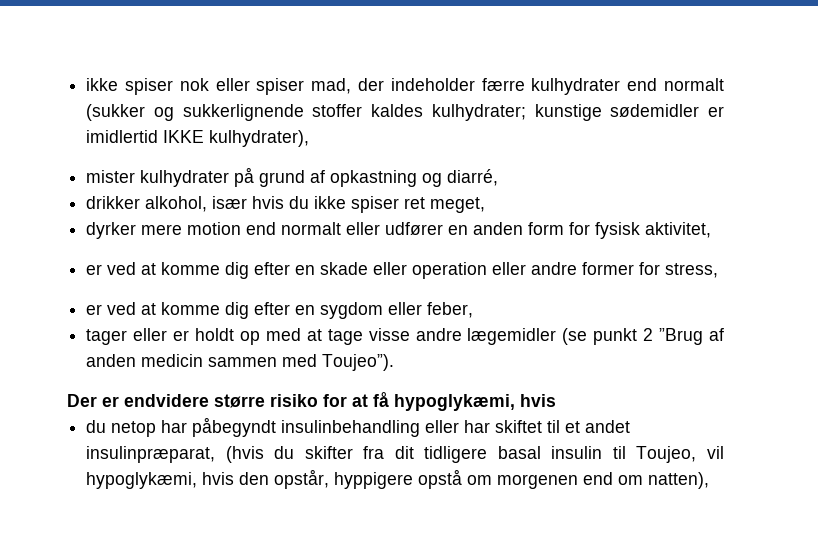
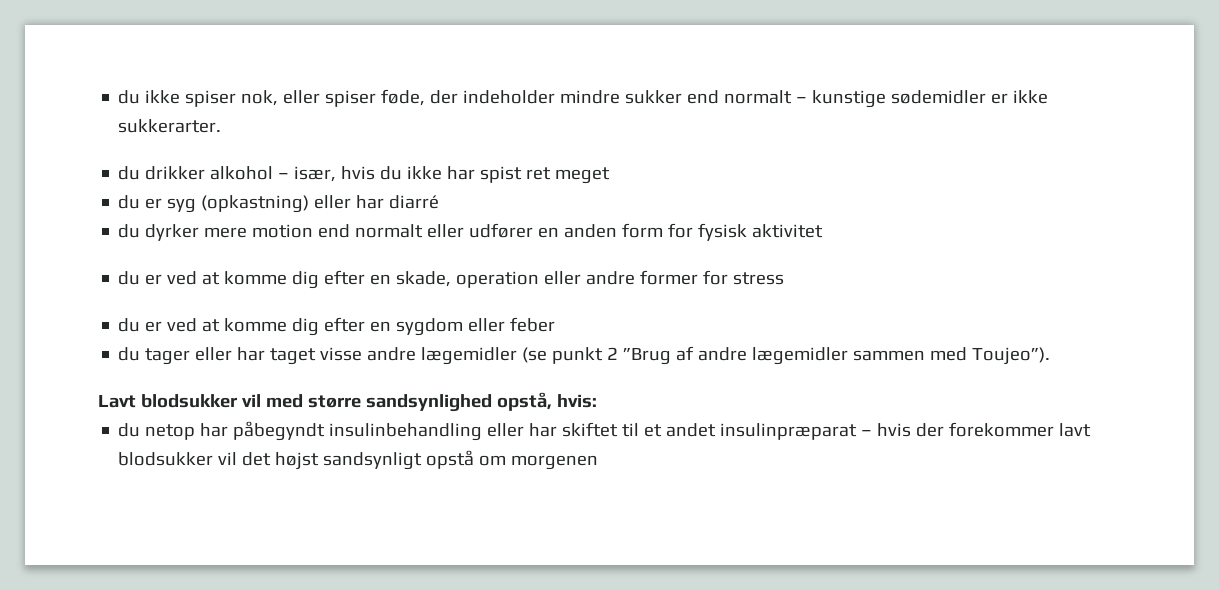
[86,78,209,95] ikke spiser nok -> [118,90,279,107] du ikke spiser nok,
[311,78,352,94] mad, -> [381,89,426,106] føde,
[481,78,724,95] [86,104,724,121] [86,130,310,147] [86,167,499,187] [86,196,486,213] færre kulhydrater end normalt (sukker og sukkerlignende stoffer kaldes kulhydrater; kunstige sødemidler er imidlertid IKKE kulhydrater), // mister kulhydrater på grund af opkastning og diarré, // drikker alkohol, især hvis du ikke spiser ret meget, // -> [560,90,1049,108] [118,119,222,133] [118,166,611,184] [118,195,440,213] [118,224,141,238] mindre sukker end normalt – kunstige sødemidler er ikke sukkerarter. // du drikker alkohol – især, hvis du ikke har spist ret meget // du er syg (opkastning) eller har diarré // du
[645,222,712,238] [86,262,408,279] aktivitet, // er ved at komme dig efter en skade eller -> [752,224,824,238] [118,270,452,289] aktivitet // du er ved at komme dig efter en skade,
[665,263,719,278] stress, // -> [733,272,785,285] [118,318,141,332] stress // du
[427,302,474,318] [86,328,363,345] feber, // tager eller er holdt op med at tage -> [510,317,556,332] [118,347,317,365] feber // du tager eller har taget
[86,354,204,367] anden medicin -> [698,347,849,365] andre lægemidler
[67,392,556,411] Der er endvidere større risiko for at få hypoglykæmi, hvis -> [98,392,597,412] Lavt blodsukker vil med større sandsynlighed opstå, hvis:
[86,446,724,463] [86,469,710,489] insulinpræparat, (hvis du skifter fra dit tidligere basal insulin til Toujeo, vil hypoglykæmi, hvis den opstår, hyppigere opstå om morgenen end om natten), -> [720,422,1092,440] [118,450,599,470] insulinpræparat – hvis der forekommer lavt blodsukker vil det højst sandsynligt opstå om morgenen

